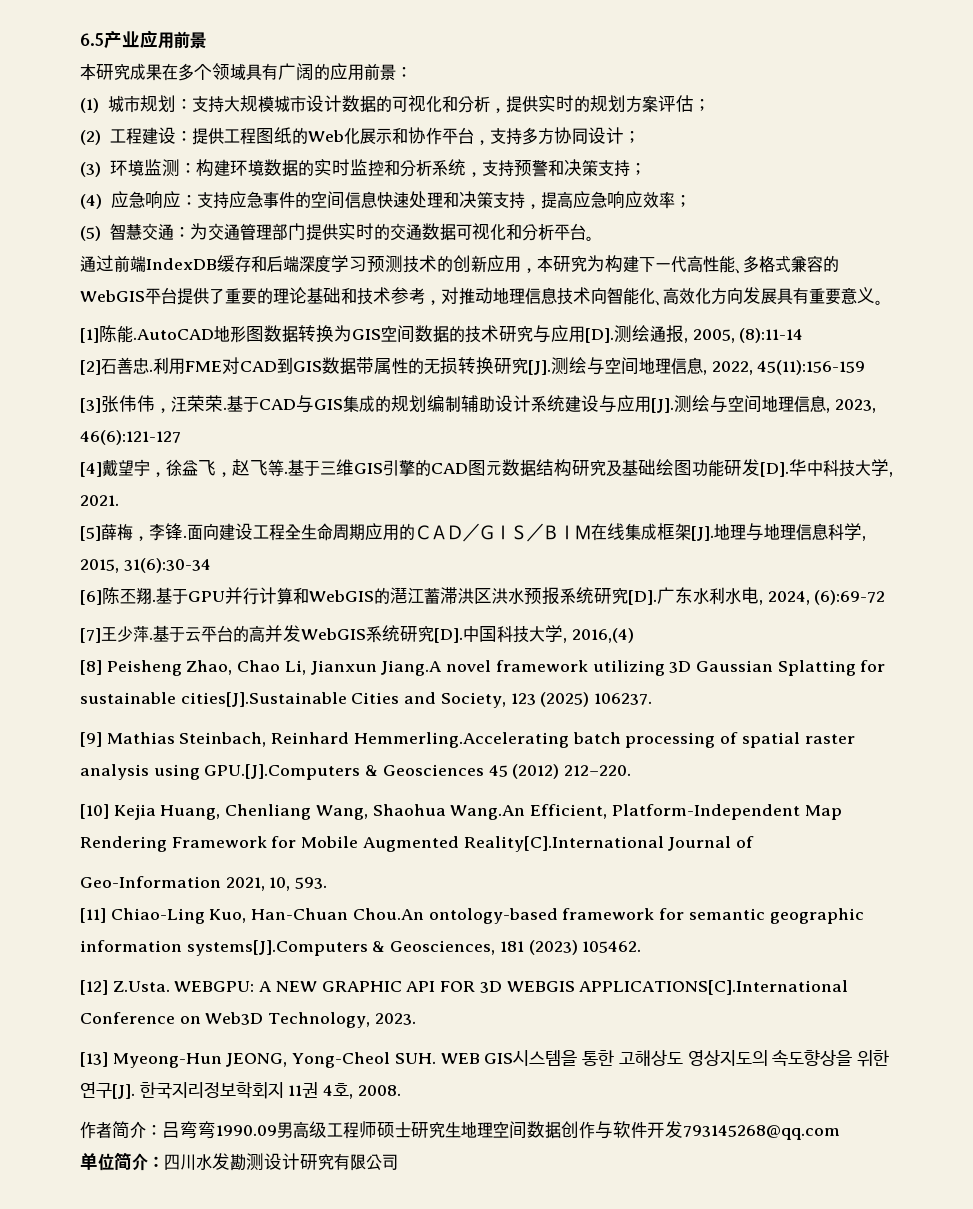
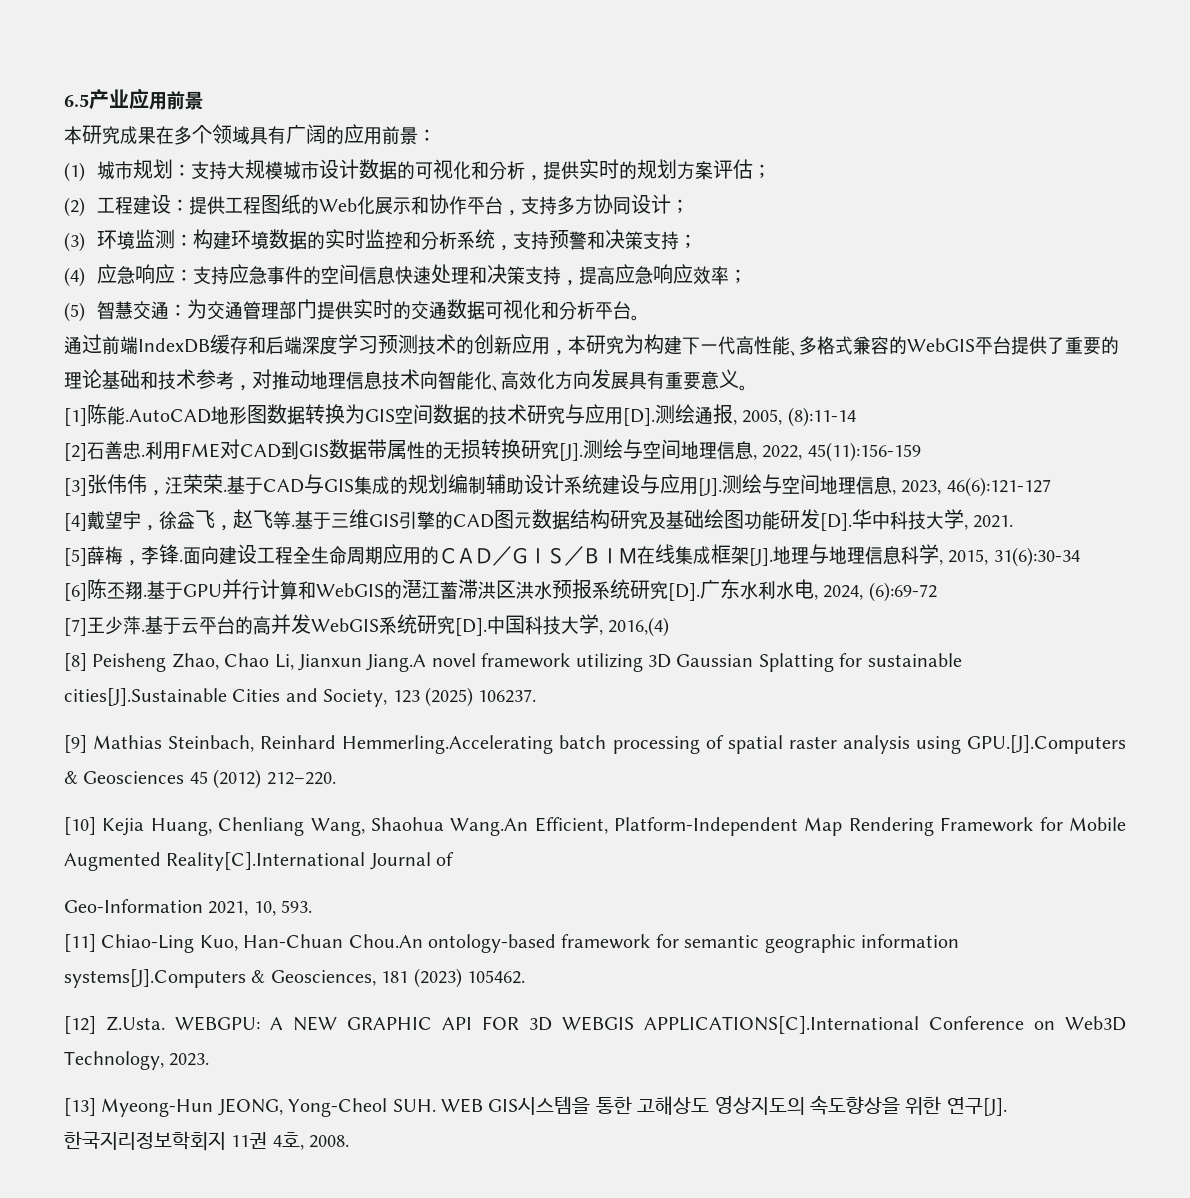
[80,1121,840,1140] [80,1152,398,1171] // 作者简介：吕弯弯1990.09男高级工程师硕士研究生地理空间数据创作与软件开发793145268@qq.com // 单位简介：四川水发勘测设计研究有限公司 -> (350, 1141) none

